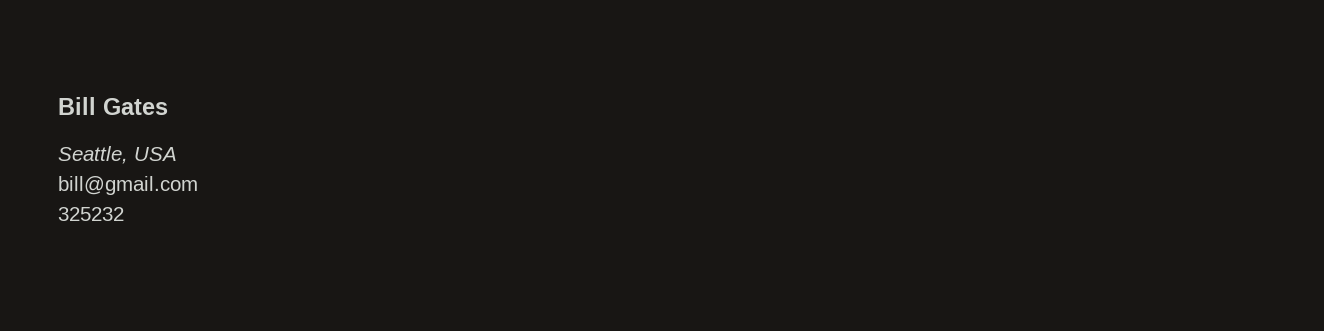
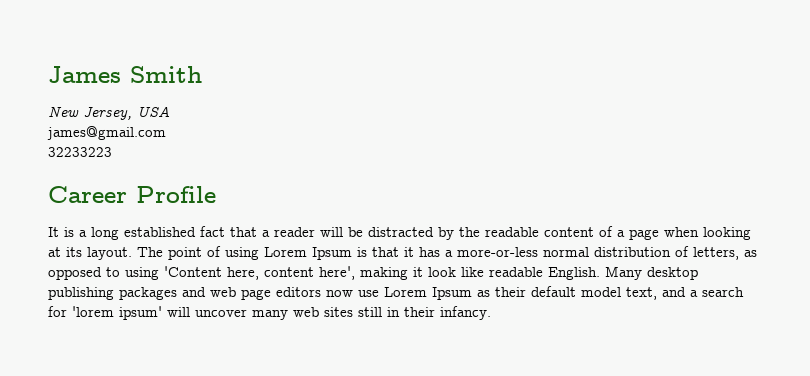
[58,97,168,115] [58,146,177,164] [58,176,198,195] [58,207,124,221] Bill Gates // Seattle, USA // bill@gmail.com // 325232 -> [48,66,202,83] [48,106,170,120] [47,126,166,140] [48,147,112,157] [48,186,216,203] [48,226,751,240] [48,246,757,260] [48,266,698,280] [48,286,744,300] [48,306,491,320] James Smith // New Jersey, USA // james@gmail.com // 32233223 // Career Profile // It is a long established fact that a reader will be distracted by the readable content of a page when looking at its layout. The point of using Lorem Ipsum is that it has a more-or-less normal distribution of letters, as opposed to using 'Content here, content here', making it look like readable English. Many desktop publishing packages and web page editors now use Lorem Ipsum as their default model text, and a search for 'lorem ipsum' will uncover many web sites still in their infancy.

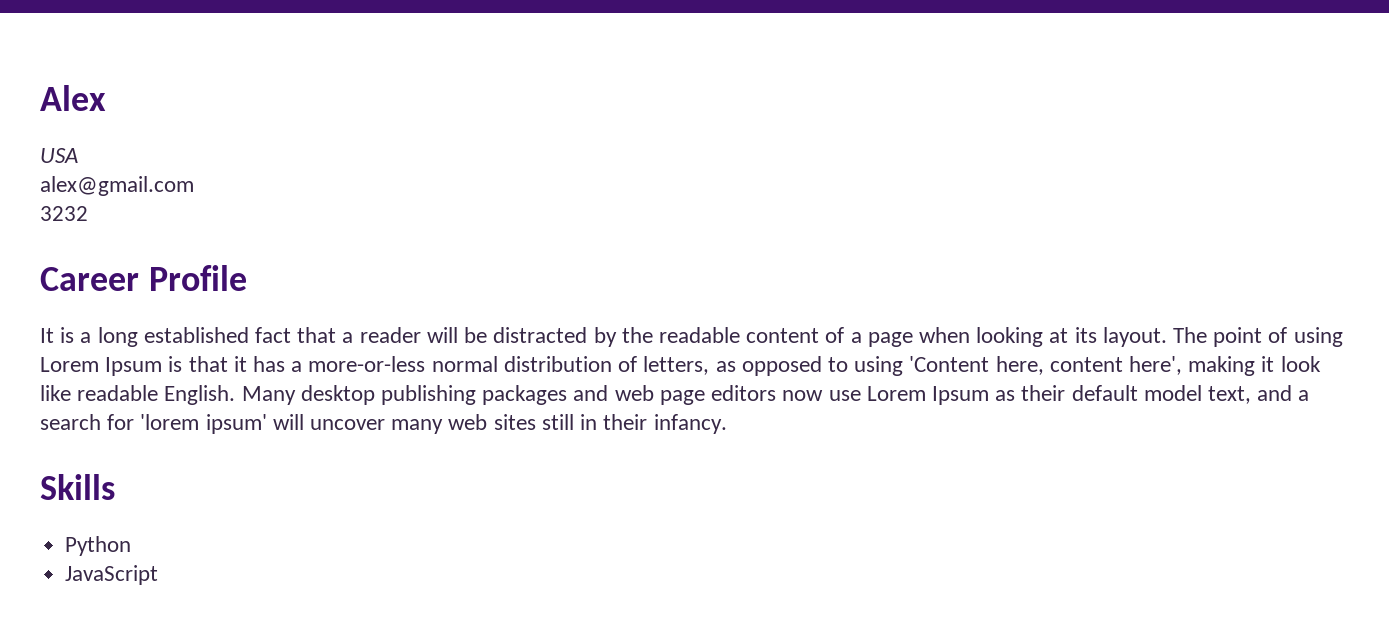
[48,66,202,83] [48,106,132,120] James Smith // New Jersey, -> [40,85,106,111] Alex //
[47,126,166,140] [48,147,112,157] james@gmail.com // 32233223 -> [40,176,194,196] [40,206,88,221] alex@gmail.com // 3232
(491, 313) none -> [40,474,115,500] [65,536,132,556] [65,565,159,585] // Skills // Python // JavaScript

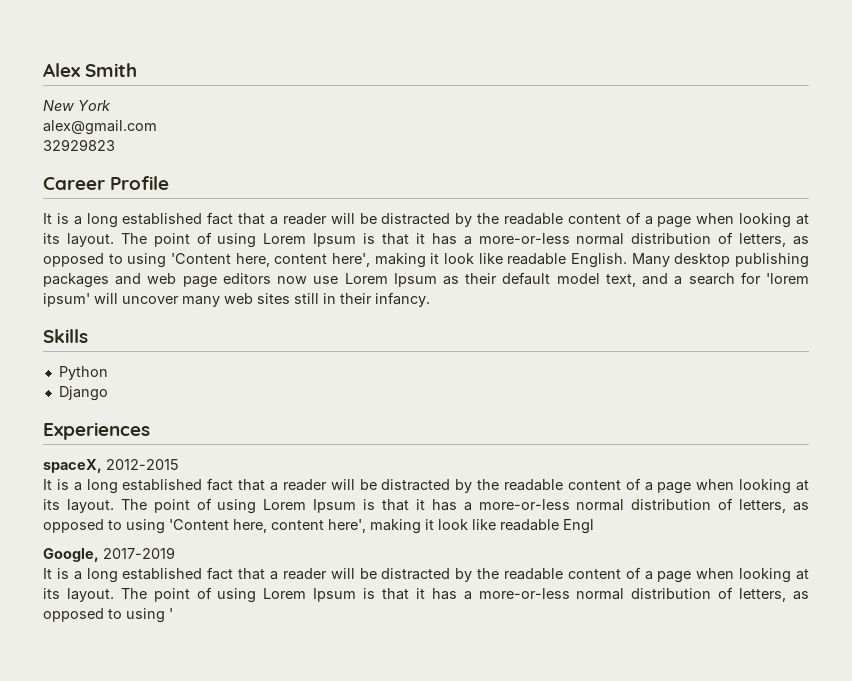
[40,148,78,163] // USA -> [85,63,138,77] [43,100,111,111] Smith // New York
[40,206,88,221] 3232 -> [43,139,115,151] 32929823
[65,565,159,585] JavaScript -> [58,386,108,401] [43,422,150,440] [43,459,179,473] [43,478,810,494] [43,498,810,514] [43,519,594,534] [43,547,175,562] [43,567,810,583] [43,587,810,603] [43,608,173,623] Django // Experiences // spaceX, 2012-2015 // It is a long established fact that a reader will be distracted by the readable content of a page when looking at its layout. The point of using Lorem Ipsum is that it has a more-or-less normal distribution of letters, as opposed to using 'Content here, content here', making it look like readable Engl // Google, 2017-2019 // It is a long established fact that a reader will be distracted by the readable content of a page when looking at its layout. The point of using Lorem Ipsum is that it has a more-or-less normal distribution of letters, as opposed to using '

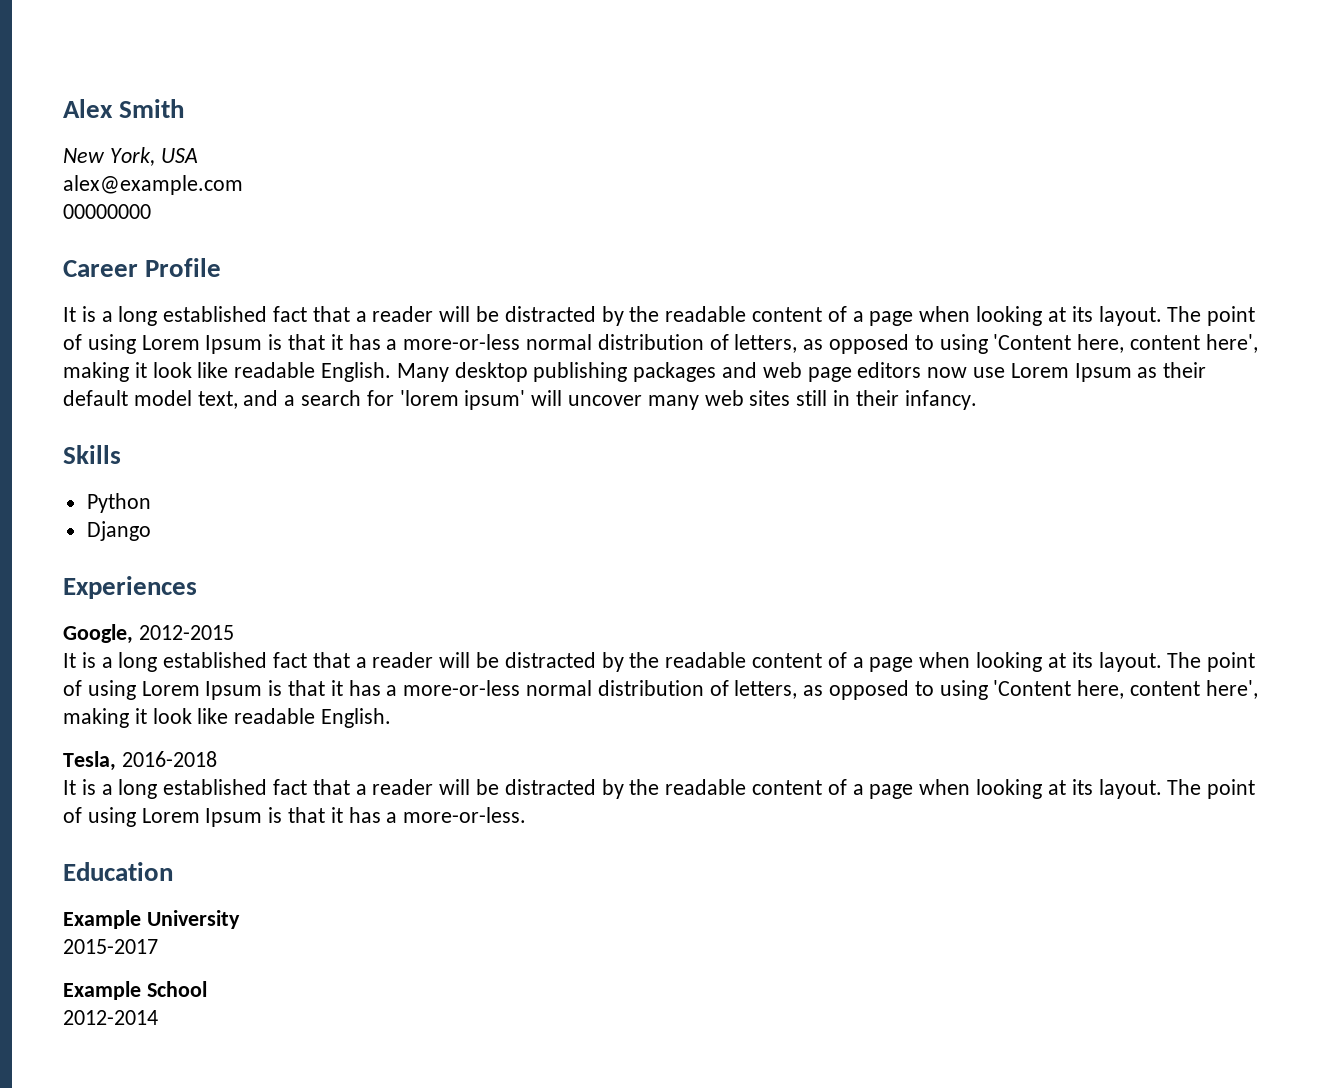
[78,100,111,111] [43,120,157,135] [43,139,115,151] York // alex@gmail.com // 32929823 -> [109,147,198,166] [63,175,243,195] [63,204,151,219] York, USA // alex@example.com // 00000000
[43,459,102,473] spaceX, -> [63,624,133,644] Google,
[563,519,594,534] [43,547,175,562] Engl // Google, 2017-2019 -> [321,708,392,728] [63,751,217,771] English. // Tesla, 2016-2018
[478,587,810,602] [43,608,173,623] more-or-less normal distribution of letters, as opposed to using ' -> [403,807,527,823] [63,862,173,881] [63,910,240,929] [63,939,158,954] [63,981,207,1000] [63,1010,158,1025] more-or-less. // Education // Example University // 2015-2017 // Example School // 2012-2014

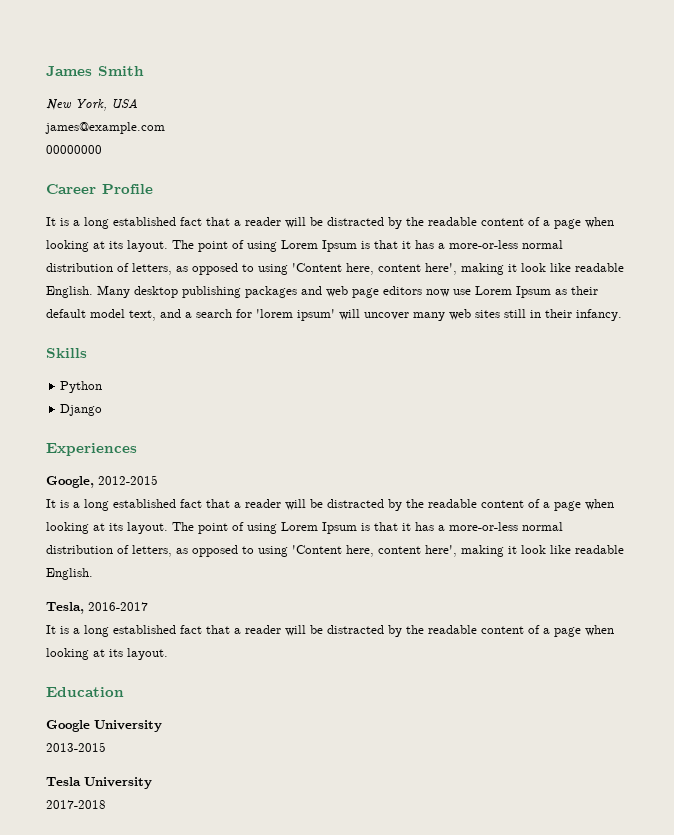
[63,99,113,118] Alex -> [46,66,92,76] James
[63,175,243,195] alex@example.com -> [45,122,165,134] james@example.com
[121,751,217,767] 2016-2018 -> [88,602,148,611] 2016-2017
[1167,779,1256,799] [63,807,527,827] The point of using Lorem Ipsum is that it has a more-or-less. -> (168, 654) none
[63,910,240,929] [63,939,158,954] [63,981,207,1000] [63,1010,158,1025] Example University // 2015-2017 // Example School // 2012-2014 -> [46,720,162,732] [46,742,106,752] [46,777,152,789] [46,800,106,809] Google University // 2013-2015 // Tesla University // 2017-2018

